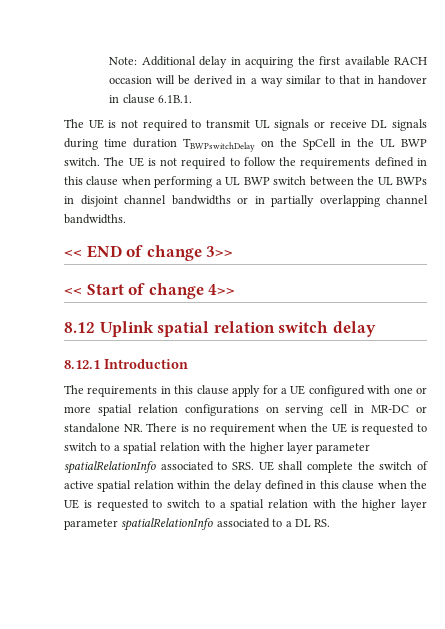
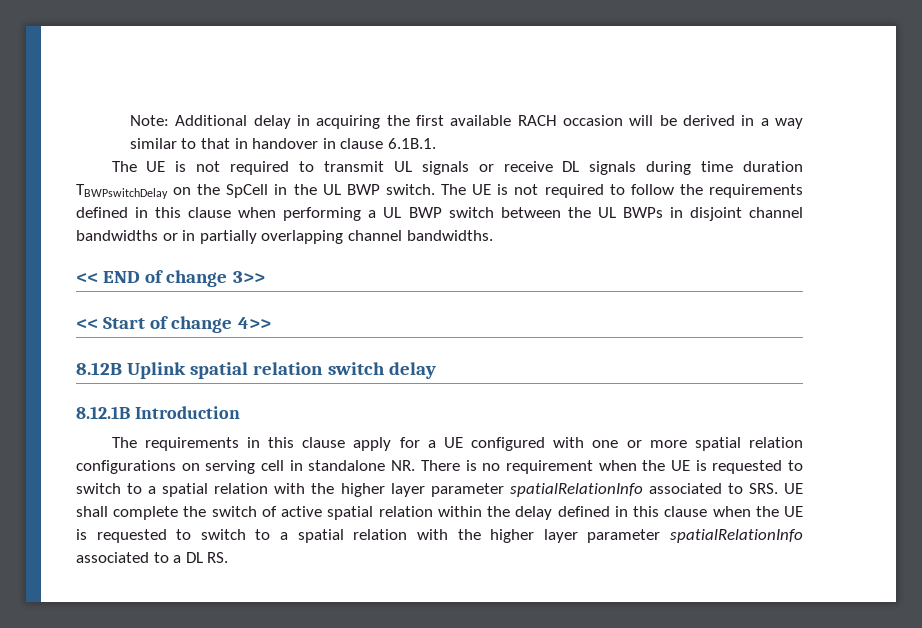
[64,322,95,333] 8.12 -> [76,362,122,375] 8.12B
[64,360,100,369] 8.12.1 -> [76,406,130,419] 8.12.1B
[371,405,428,413] MR-DC or -> (303, 465) none

